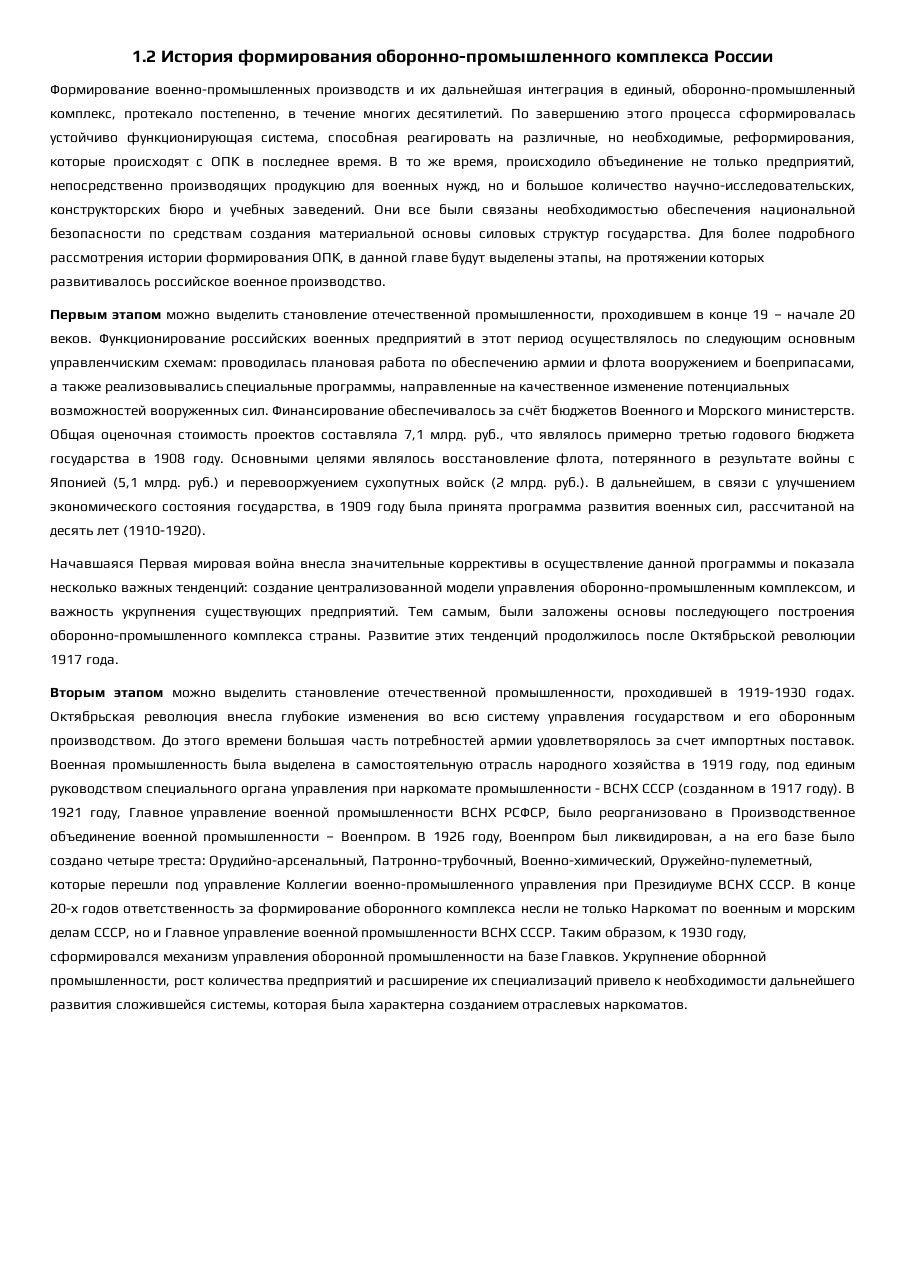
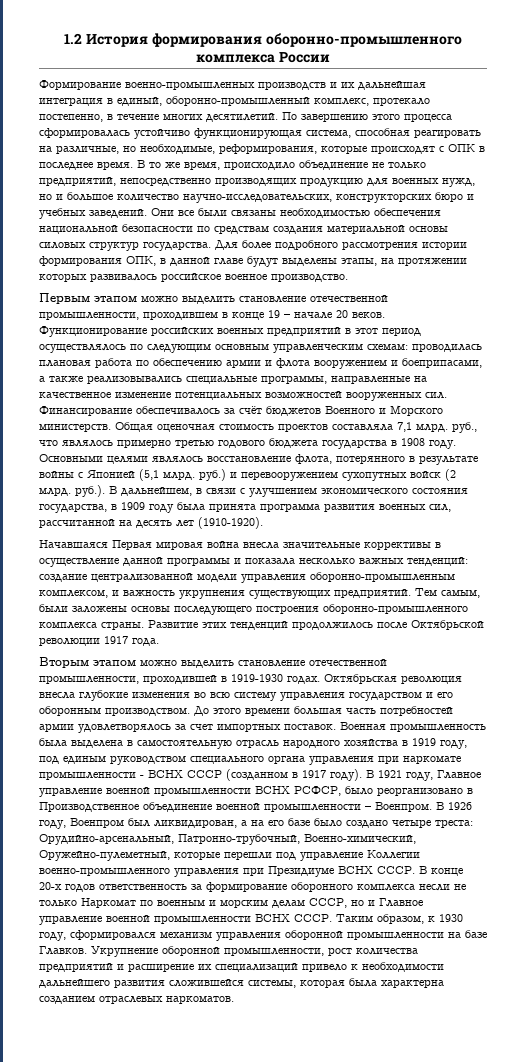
[50,279,150,289] развитивалось -> [90,274,157,282] развивалось
[50,360,159,370] управленчиским -> [273,343,363,353] управленческим
[240,480,359,490] перевооржуением -> [241,471,338,481] перевооружением
[748,501,834,514] рассчитаной -> [39,519,115,528] рассчитанной
[702,951,767,964] оборнной -> [162,946,220,956] оборонной

